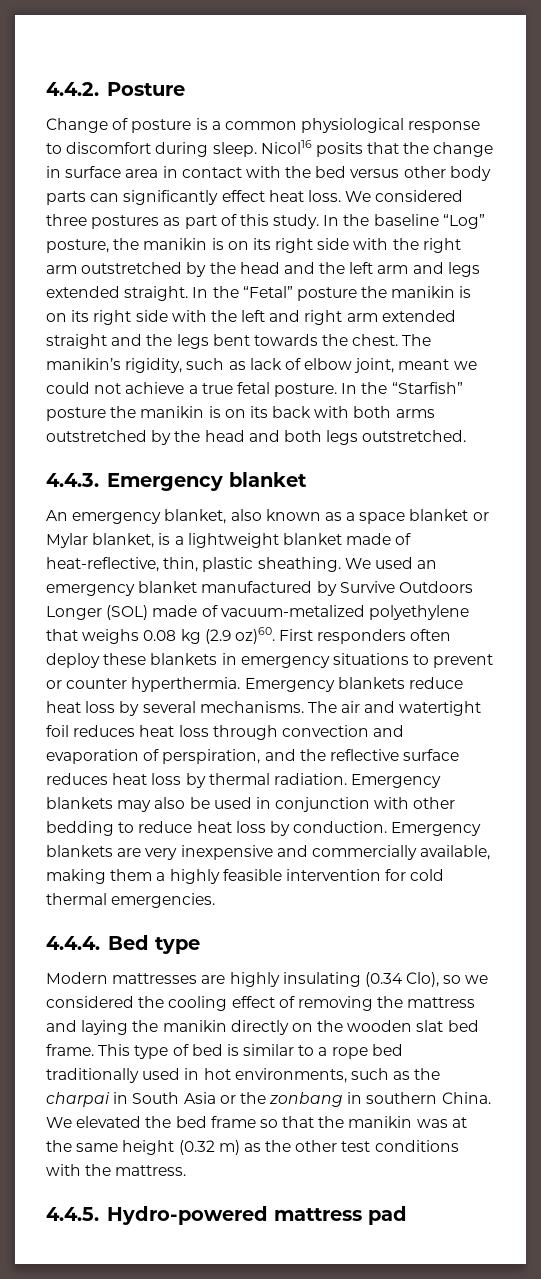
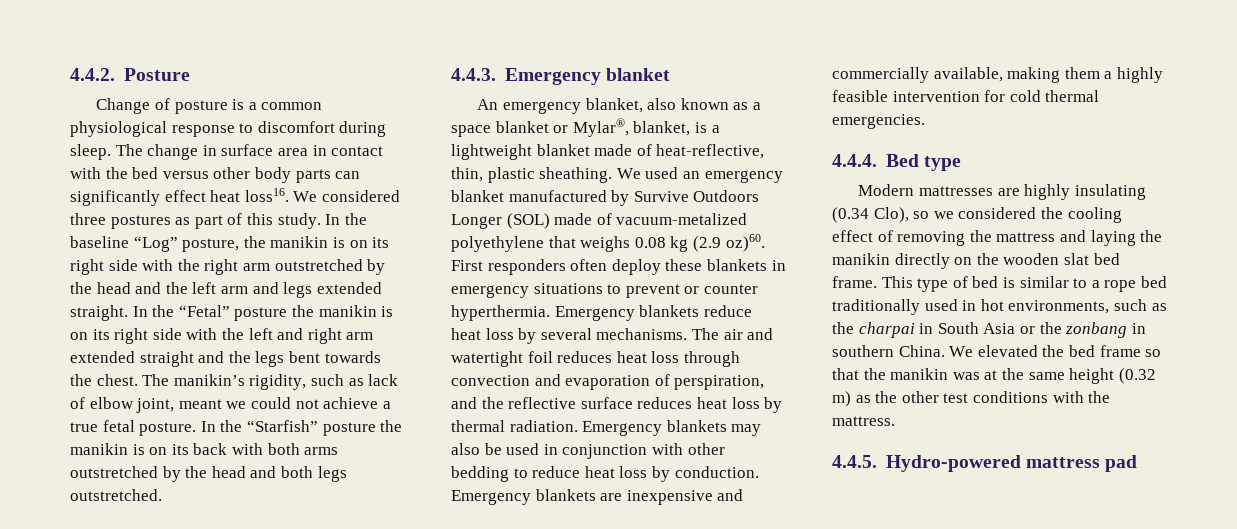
[260,140,430,157] Nicol16 posits that the -> [115,144,143,156] The
[307,190,341,202] loss. -> [244,188,289,202] loss16.
[46,533,88,548] Mylar -> [572,118,629,137] Mylar®,
[145,848,178,860] very -> (623, 497) none

